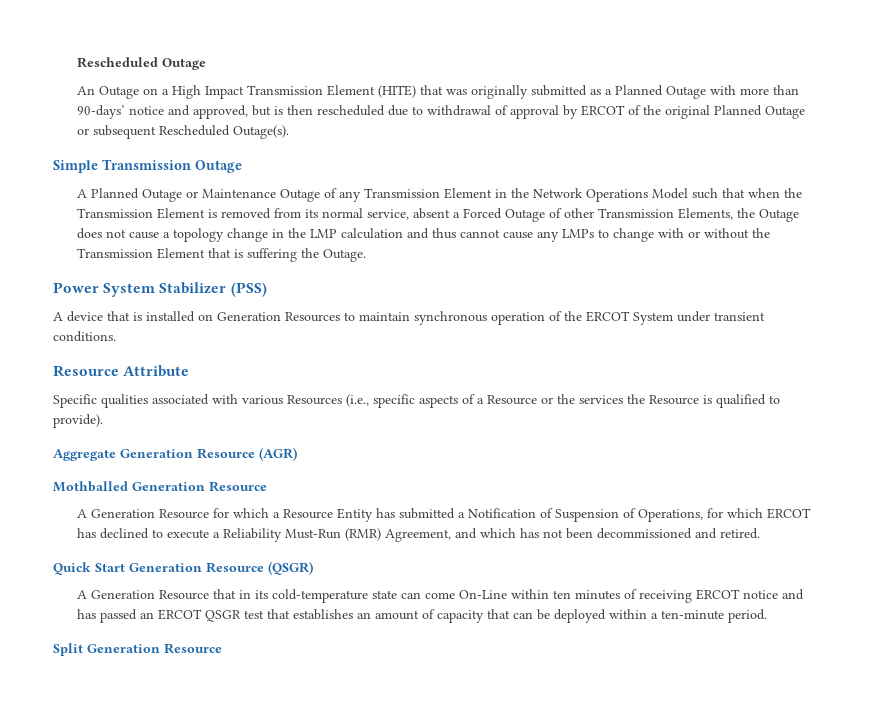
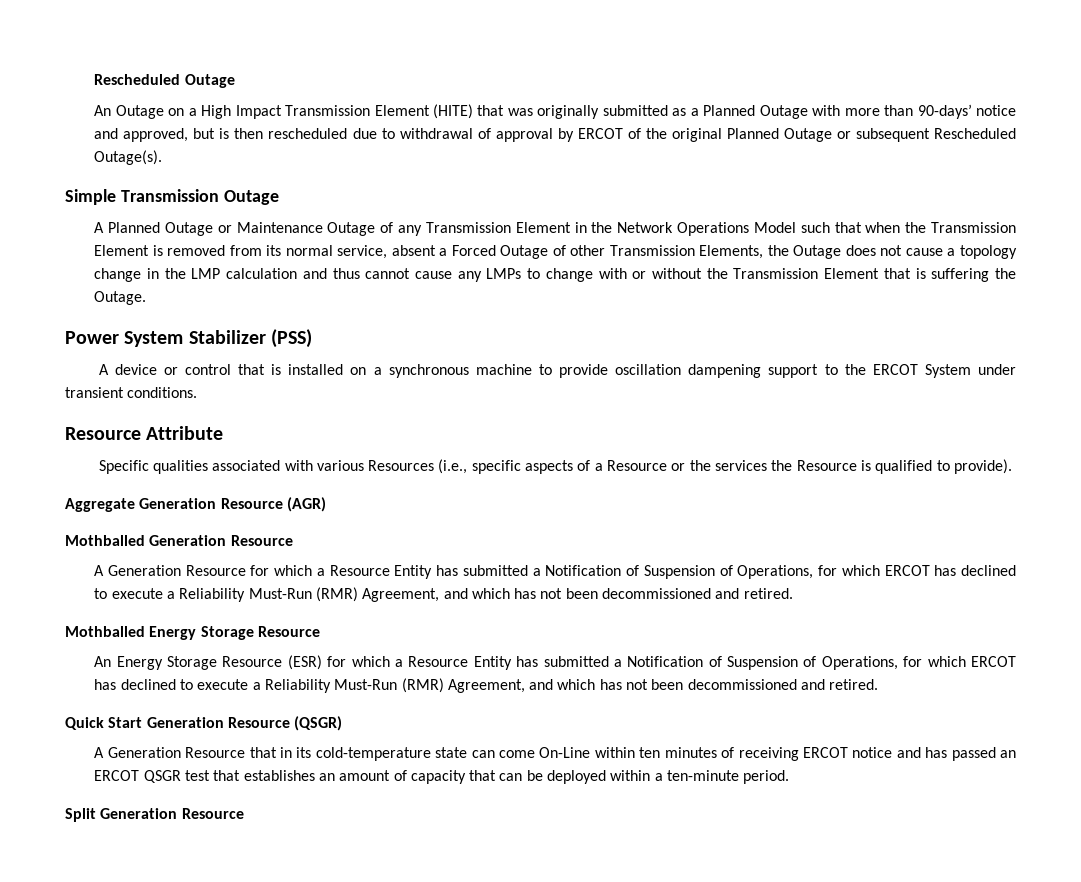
(103, 316) none -> [163,364,231,375] or control
[217,311,562,325] Generation Resources to maintain synchronous operation of -> [373,364,838,378] a synchronous machine to provide oscillation dampening support to
(761, 533) none -> [65,626,320,640] [94,655,1016,670] [94,678,879,693] // Mothballed Energy Storage Resource // An Energy Storage Resource (ESR) for which a Resource Entity has submitted a Notification of Suspension of Operations, for which ERCOT has declined to execute a Reliability Must-Run (RMR) Agreement, and which has not been decommissioned and retired.

